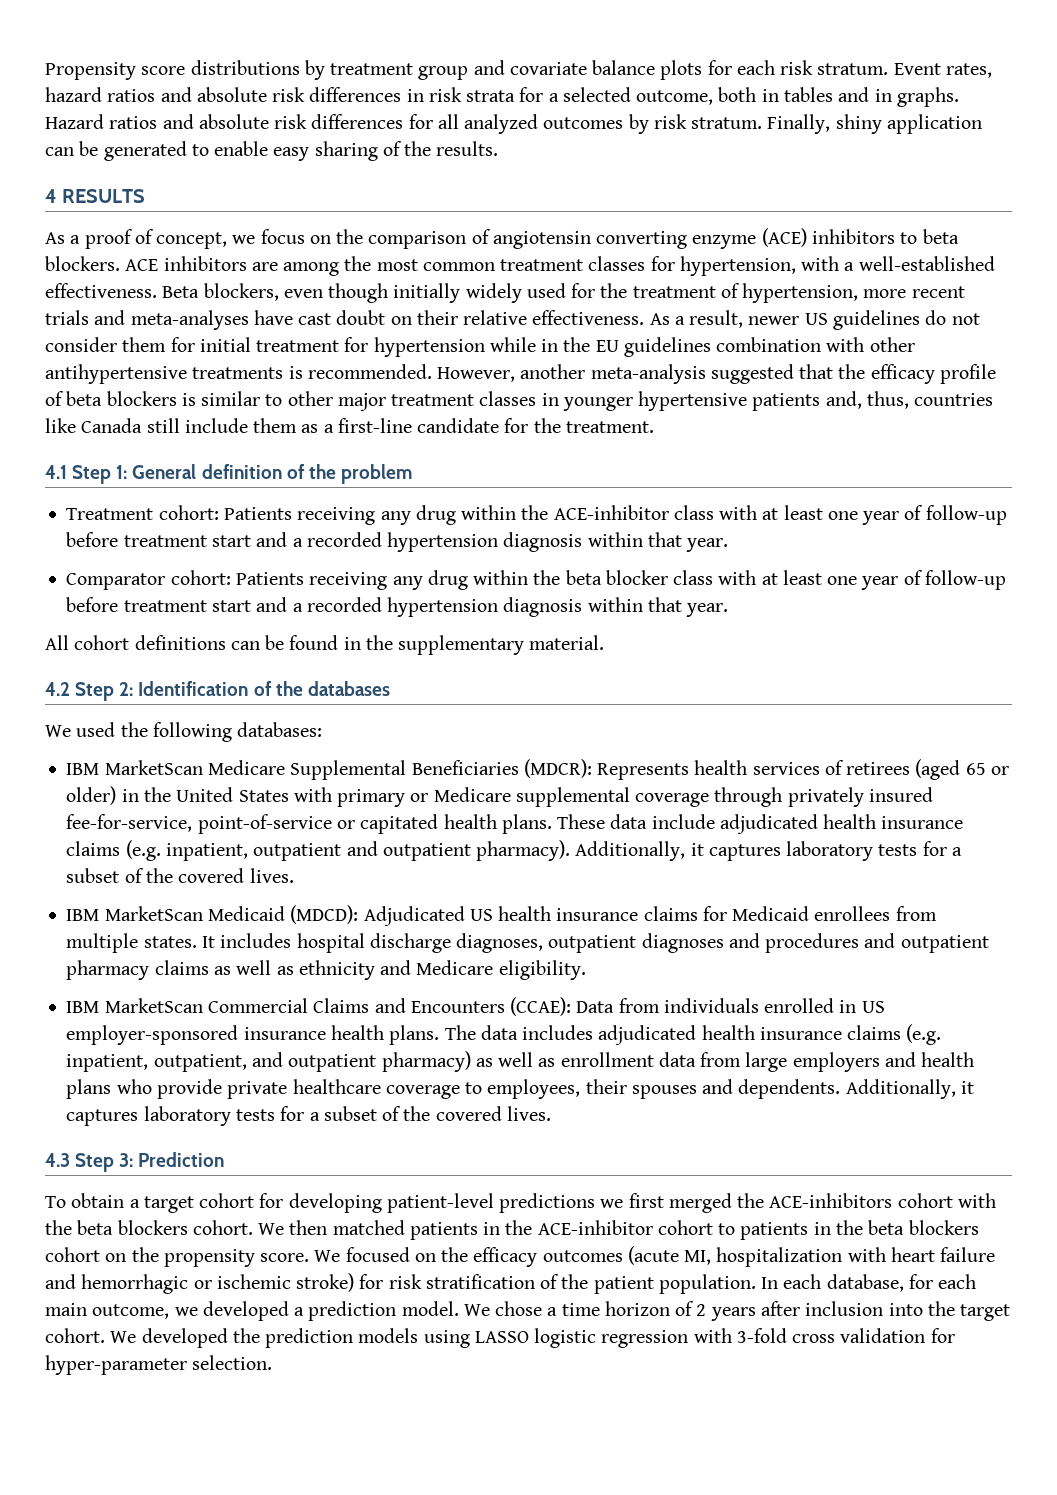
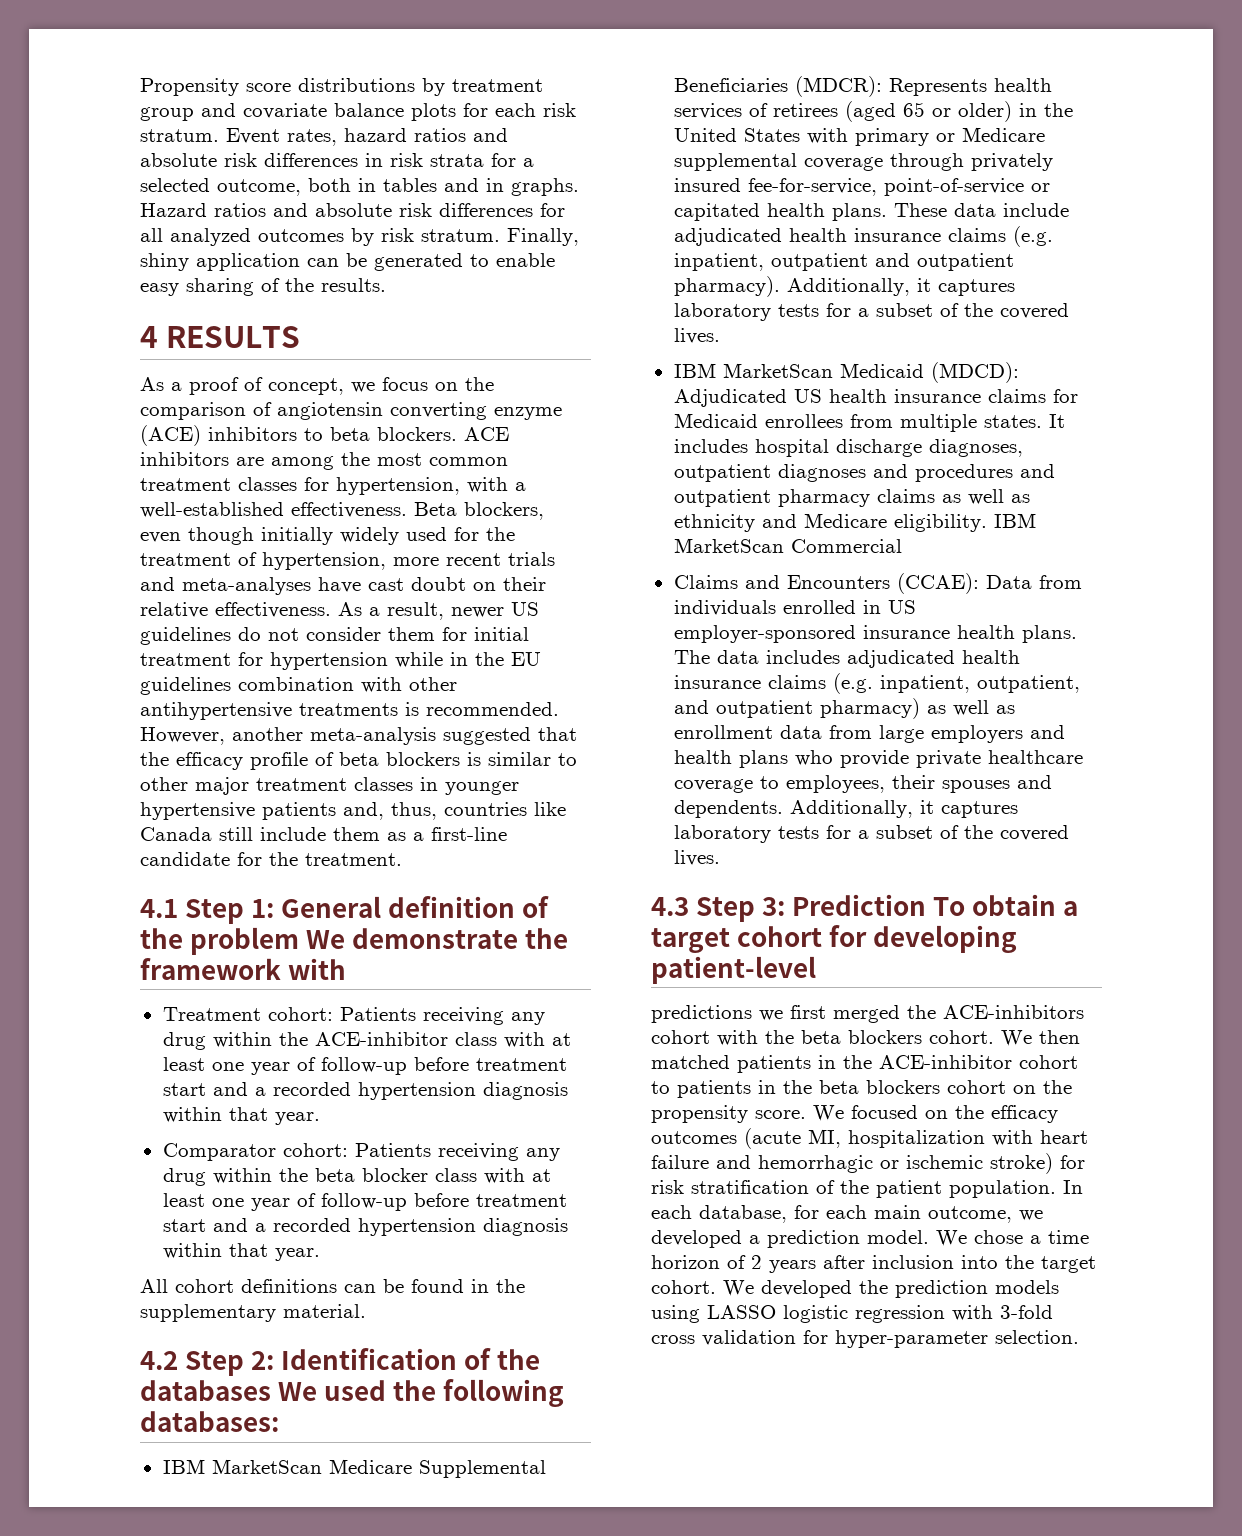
(412, 474) none -> [306,928,569,949] [140,958,347,980] We demonstrate the framework with
(390, 688) // -> (271, 1390) none
(586, 970) // -> (987, 523) none
(308, 1005) none -> (902, 546) //
(225, 1159) // -> (927, 905) none
(494, 1203) none -> (816, 970) //

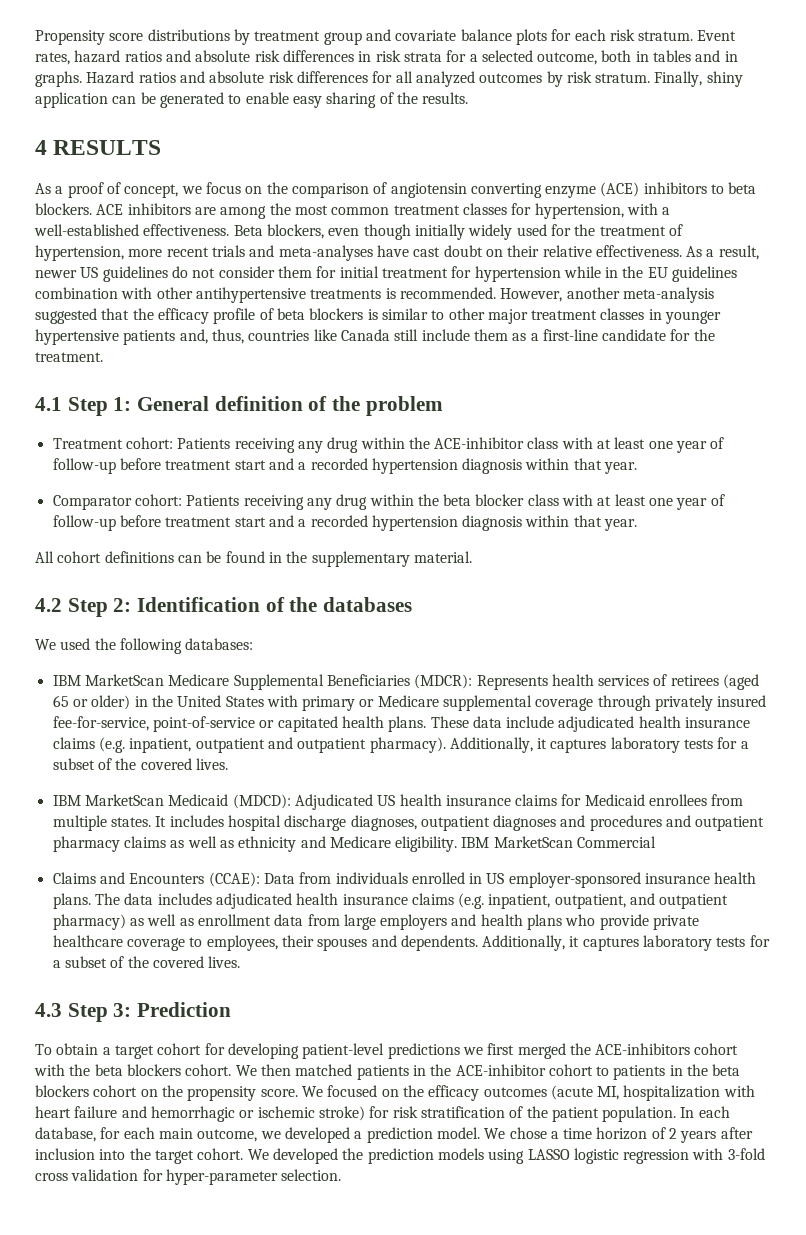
[306,928,569,949] [140,958,347,980] We demonstrate the framework with -> (443, 406) none
(271, 1390) none -> (413, 604) //
(927, 905) none -> (232, 1009) //
(816, 970) // -> (385, 1051) none

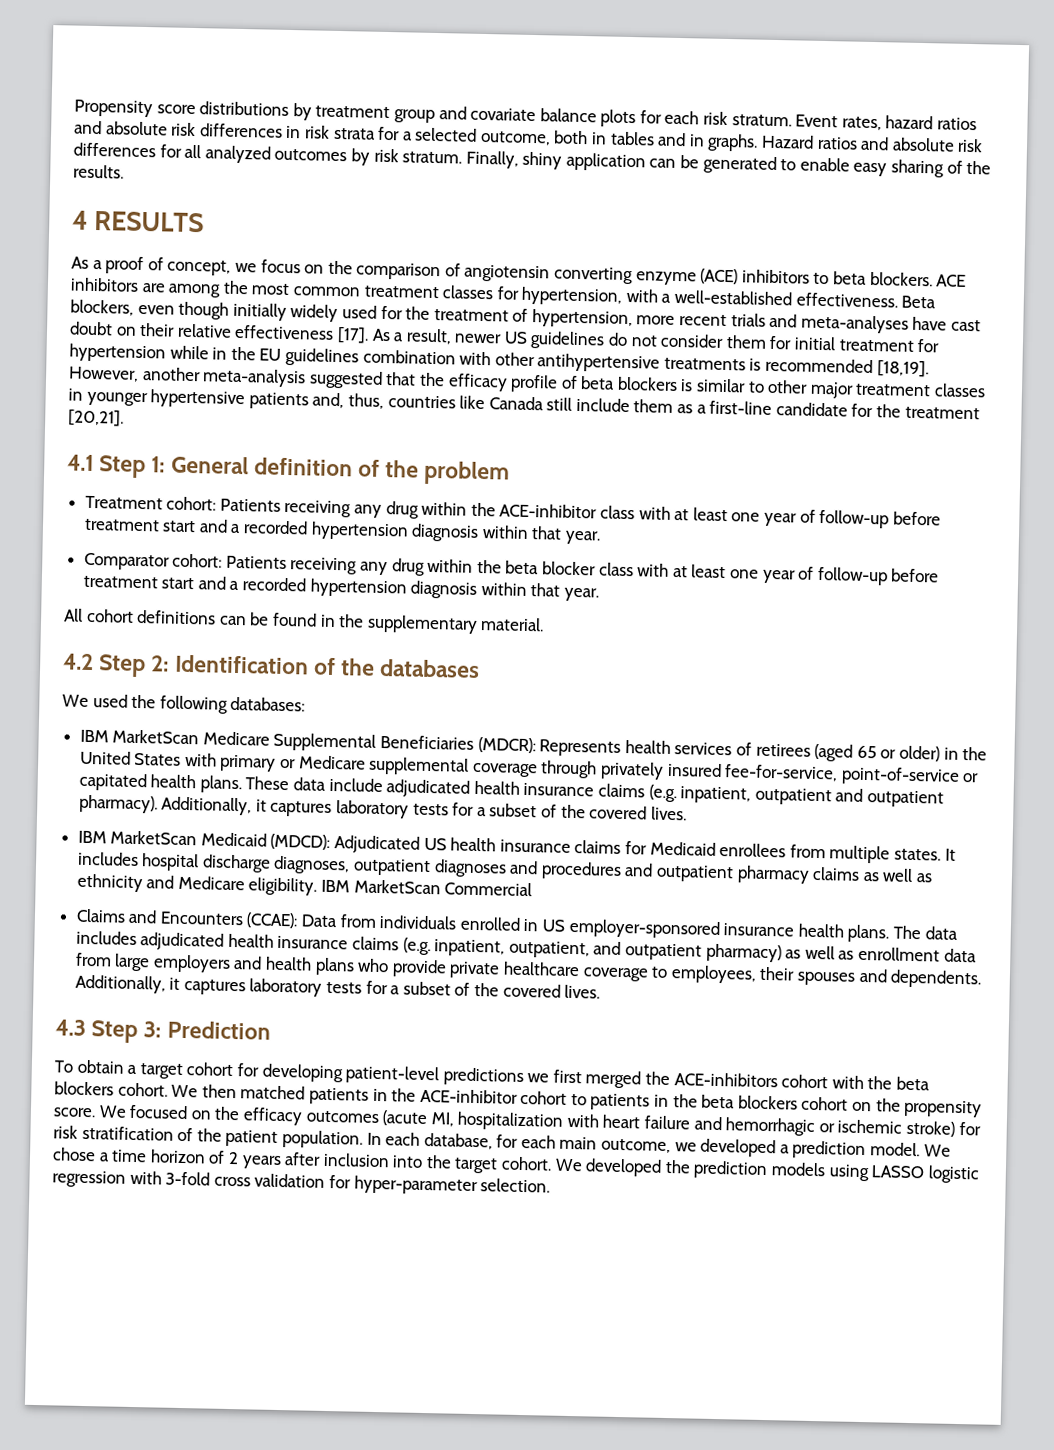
[595,245,682,257] effectiveness. -> [234,324,369,344] effectiveness [17].
[399,287,496,299] recommended. -> [765,357,929,378] recommended [18,19].
[35,352,103,362] treatment. -> [904,406,980,420] [68,409,124,427] treatment [20,21].

